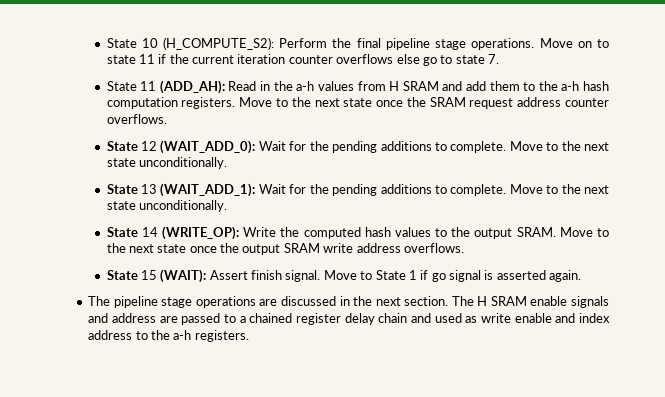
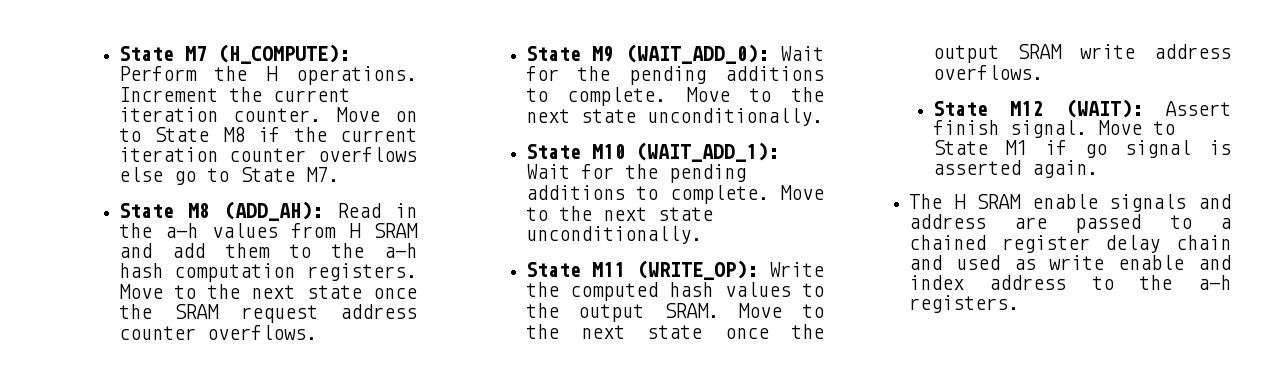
[106,37,535,50] State 10 (H_COMPUTE_S2): Perform the final pipeline stage operations. -> [118,44,350,64] [118,66,417,85] [118,87,350,102] [118,107,321,122] State M7 (H_COMPUTE): Perform the H operations. Increment the current iteration counter.
[106,54,155,64] state 11 -> [154,127,245,142] State M8
[455,54,500,64] [106,81,157,91] state 7. // State 11 -> [239,167,339,182] [118,203,210,218] State M7. // State M8
[141,141,158,151] 12 -> [592,46,615,62] M9
[141,184,158,194] 13 -> [591,144,625,159] M10
[141,227,158,237] 14 -> [592,262,626,277] M11
[140,270,157,280] 15 -> [1010,101,1044,116] M12
[408,270,417,280] 1 -> [1005,140,1028,155] M1
[113,296,474,308] pipeline stage operations are discussed in the next section. The -> (942, 201) none

